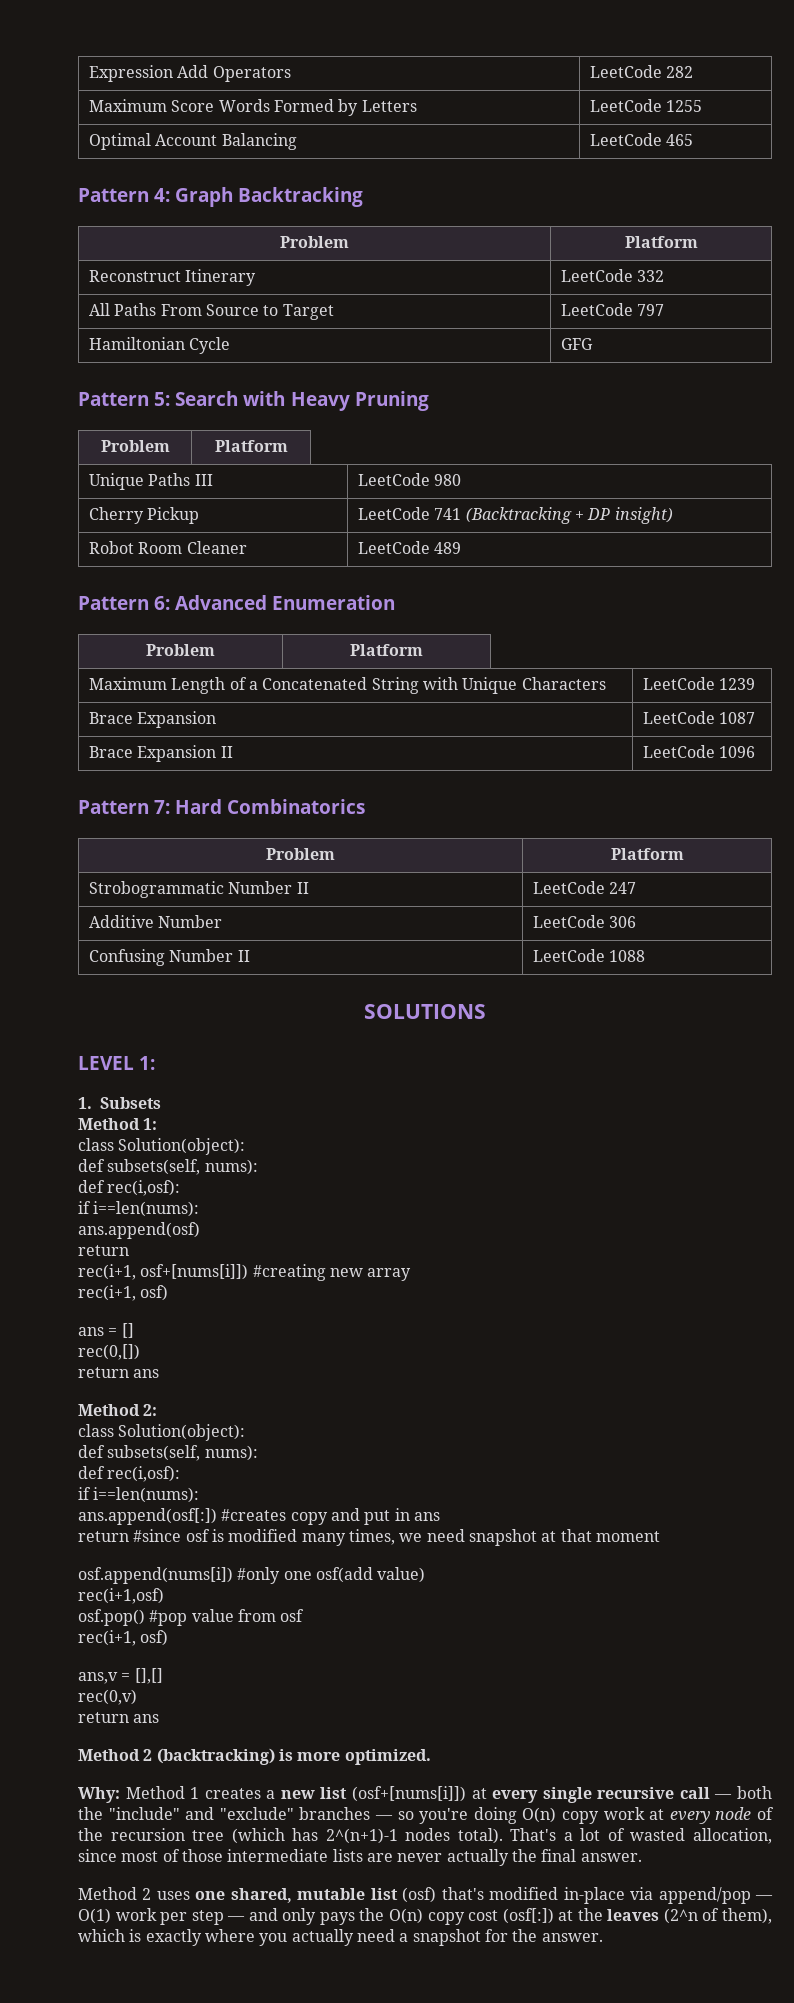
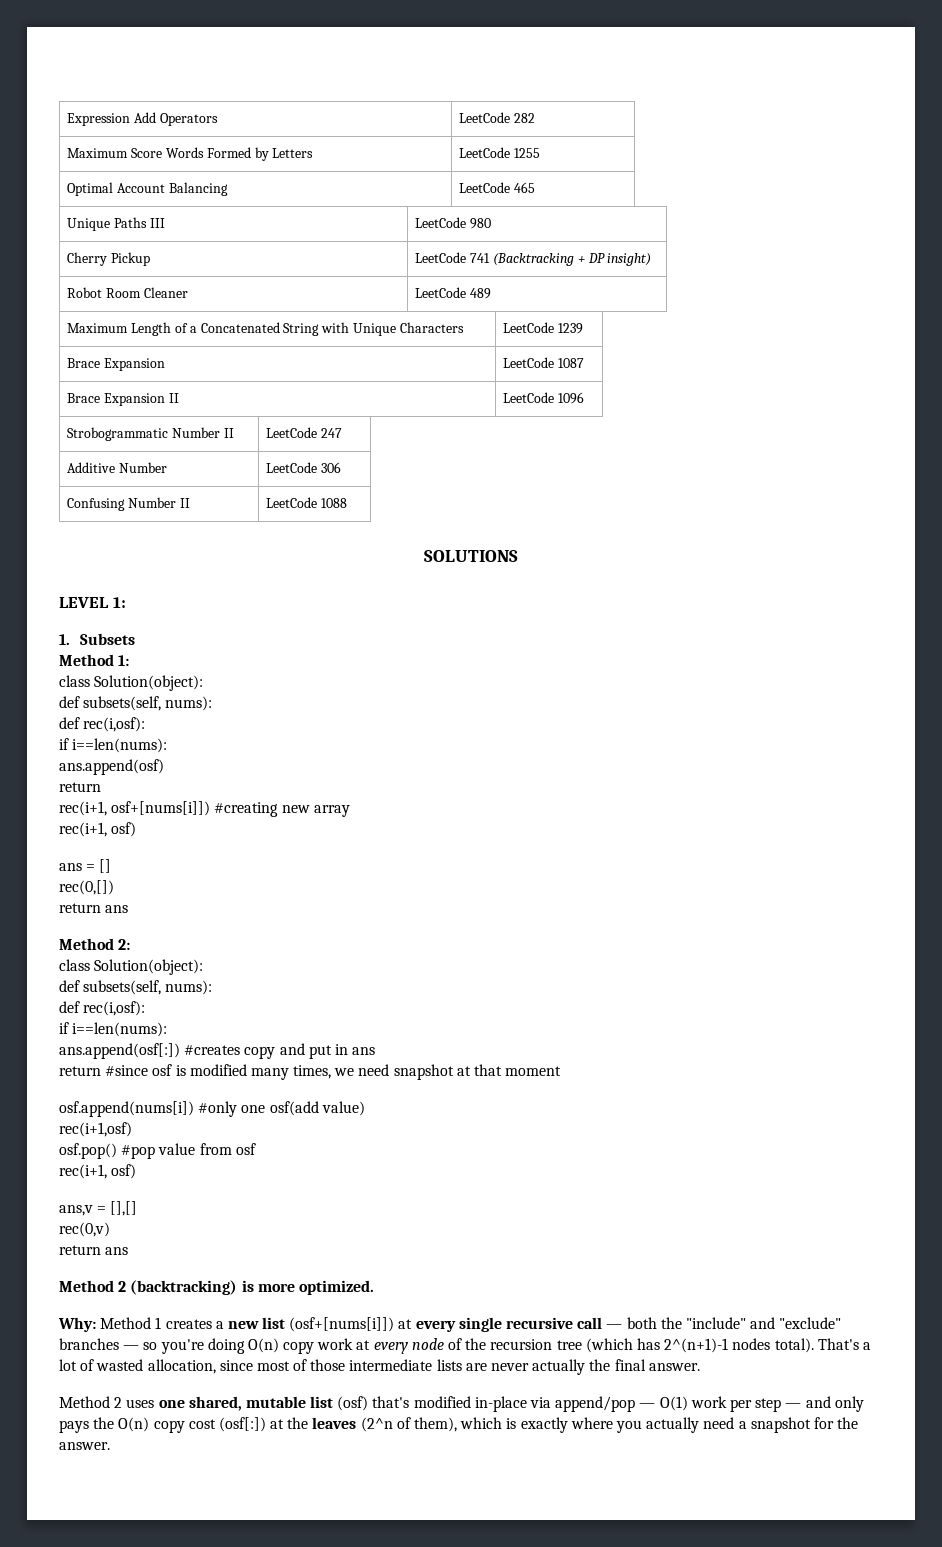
[78,187,364,207] [280,236,349,248] [624,236,698,248] [89,269,257,286] [561,269,665,282] [89,303,334,320] [561,303,665,316] [89,337,231,354] [561,338,594,350] [78,391,429,411] [100,440,170,452] [214,440,288,452] // Pattern 4: Graph Backtracking // Problem | Platform // Reconstruct Itinerary | LeetCode 332 // All Paths From Source to Target | LeetCode 797 // Hamiltonian Cycle | GFG // Pattern 5: Search with Heavy Pruning // Problem | Platform -> (536, 187) none
[78,595,396,610] [146,644,215,656] [350,644,423,656] // Pattern 6: Advanced Enumeration // Problem | Platform -> (492, 293) none
[78,799,366,814] [266,848,335,860] [610,848,684,860] // Pattern 7: Hard Combinatorics // Problem | Platform -> (585, 398) none

